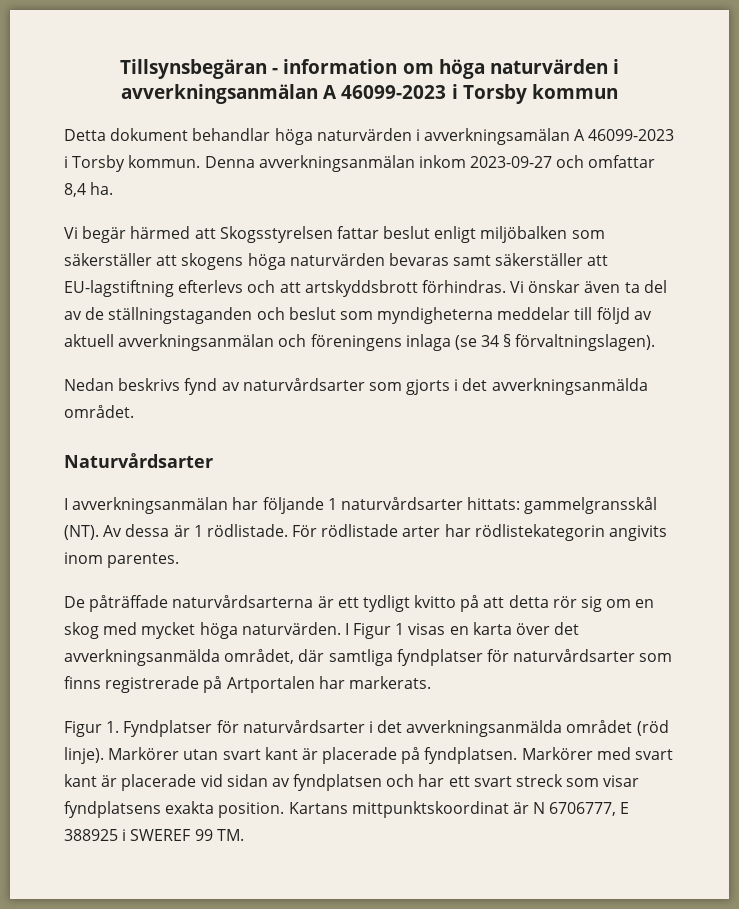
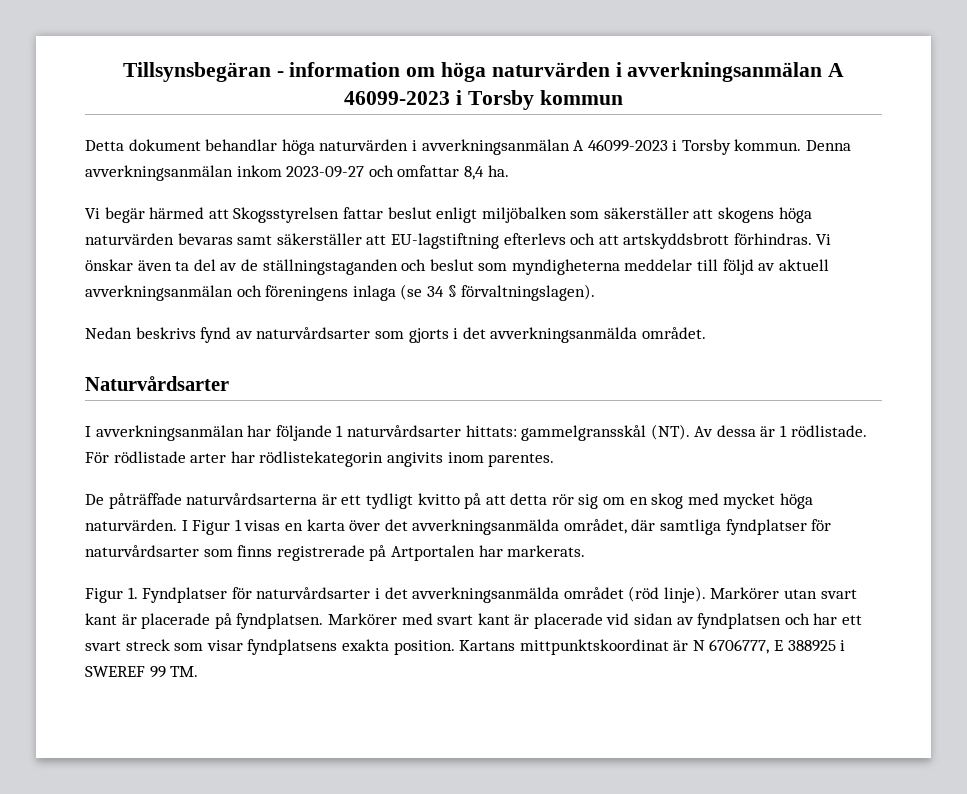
[424,128,571,145] avverkningsamälan -> [421,139,570,155] avverkningsanmälan

